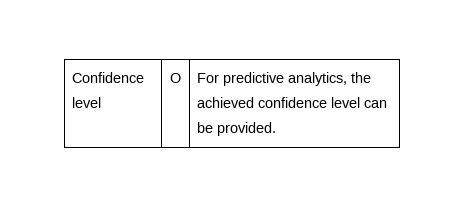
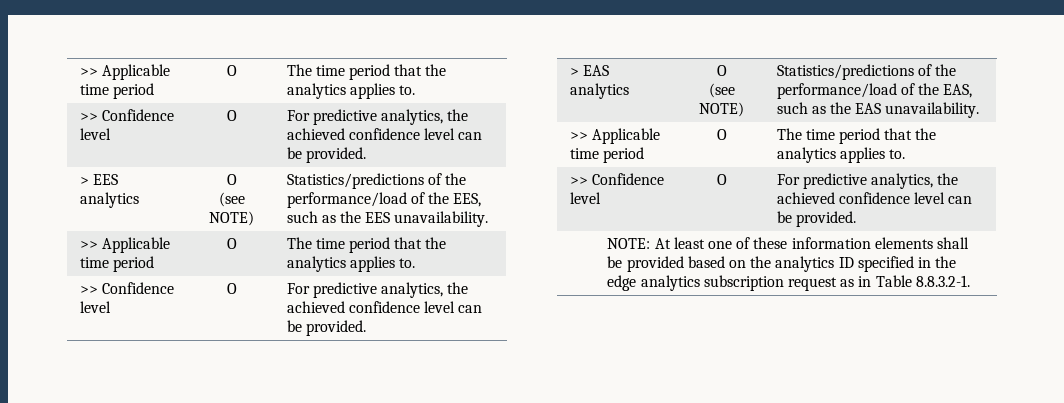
(71, 77) none -> [79,64,170,80] [79,83,154,99] [226,65,237,76] [286,64,447,80] [286,83,416,99] [79,113,98,121] >> Applicable time period | O | The time period that the analytics applies to. // >>
(276, 129) none -> [79,174,118,185] [79,192,139,208] [226,174,237,185] [218,192,245,207] [209,211,254,226] [286,173,467,189] [286,192,482,208] [286,211,489,227] [79,237,170,253] [79,256,154,272] [226,238,237,249] [286,237,447,253] [286,256,416,272] [79,282,174,294] [79,301,111,313] [226,283,237,294] [286,282,469,298] [286,301,483,313] [286,320,366,336] [569,65,609,76] [569,83,629,99] [716,65,727,76] [708,83,735,98] [699,102,744,117] [776,64,957,80] [776,83,973,99] [776,102,980,118] [569,128,660,144] [569,147,644,163] [716,129,727,140] [776,128,937,144] [776,147,906,163] [569,173,664,185] [569,192,601,204] [716,174,727,185] [776,173,959,189] [776,192,973,204] [776,211,856,227] [607,237,969,249] [607,256,957,272] [607,275,970,291] // > EES analytics | O // (see NOTE) | Statistics/predictions of the performance/load of the EES, such as the EES unavailability. // >> Applicable time period | O | The time period that the analytics applies to. // >> Confidence level | O | For predictive analytics, the achieved confidence level can be provided. // > EAS analytics | O // (see NOTE) | Statistics/predictions of the performance/load of the EAS, such as the EAS unavailability. // >> Applicable time period | O | The time period that the analytics applies to. // >> Confidence level | O | For predictive analytics, the achieved confidence level can be provided. // NOTE: At least one of these information elements shall be provided based on the analytics ID specified in the edge analytics subscription request as in Table 8.8.3.2-1.

